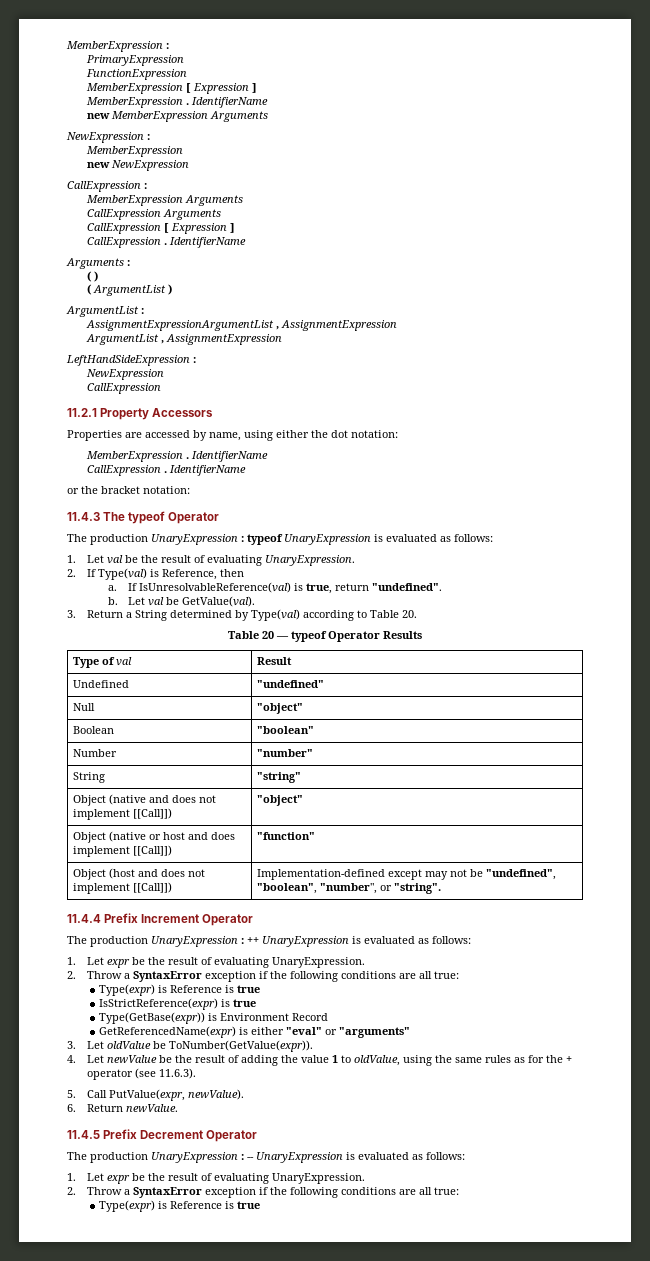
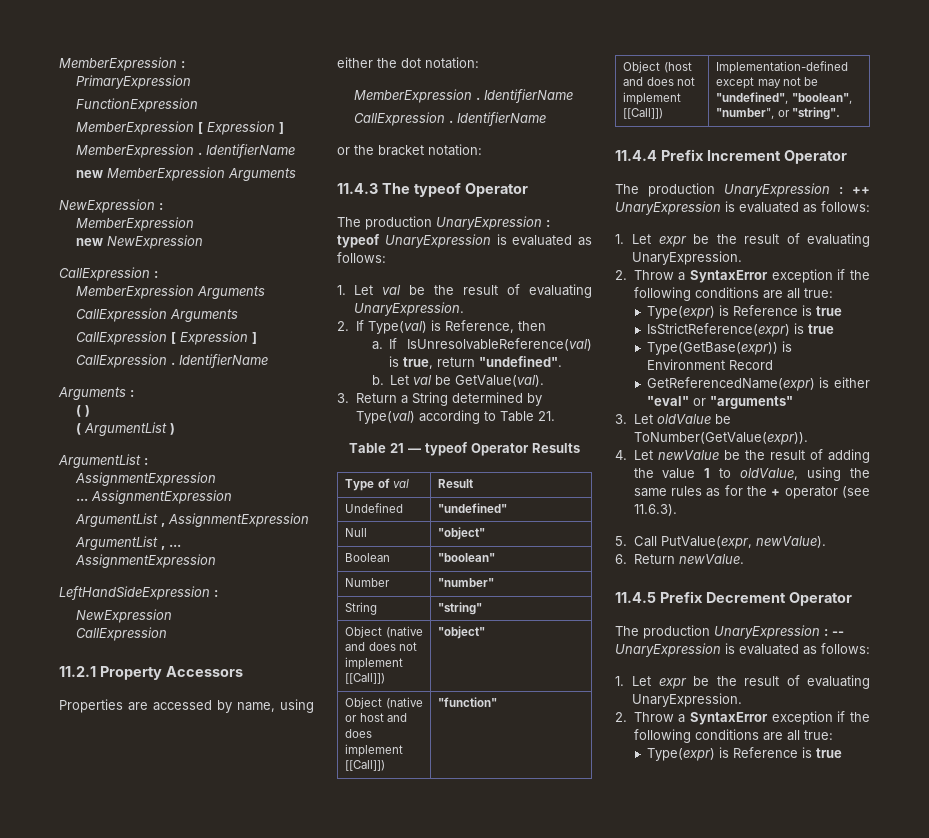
[86,320,275,331] AssignmentExpressionArgumentList -> [75,472,217,486] [76,490,233,504] [75,513,159,527] AssignmentExpression // ... AssignmentExpression // ArgumentList
(165, 342) none -> [169,544,182,547] ...
[402,610,418,618] [228,631,274,639] 20. // Table 20 -> [537,411,555,421] [349,443,404,453] 21. // Table 21

